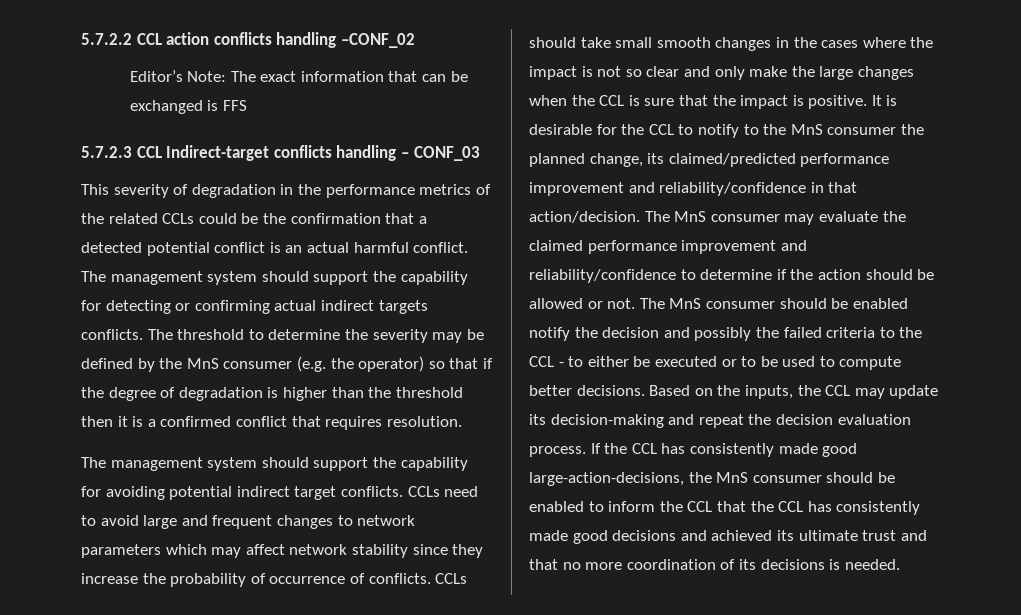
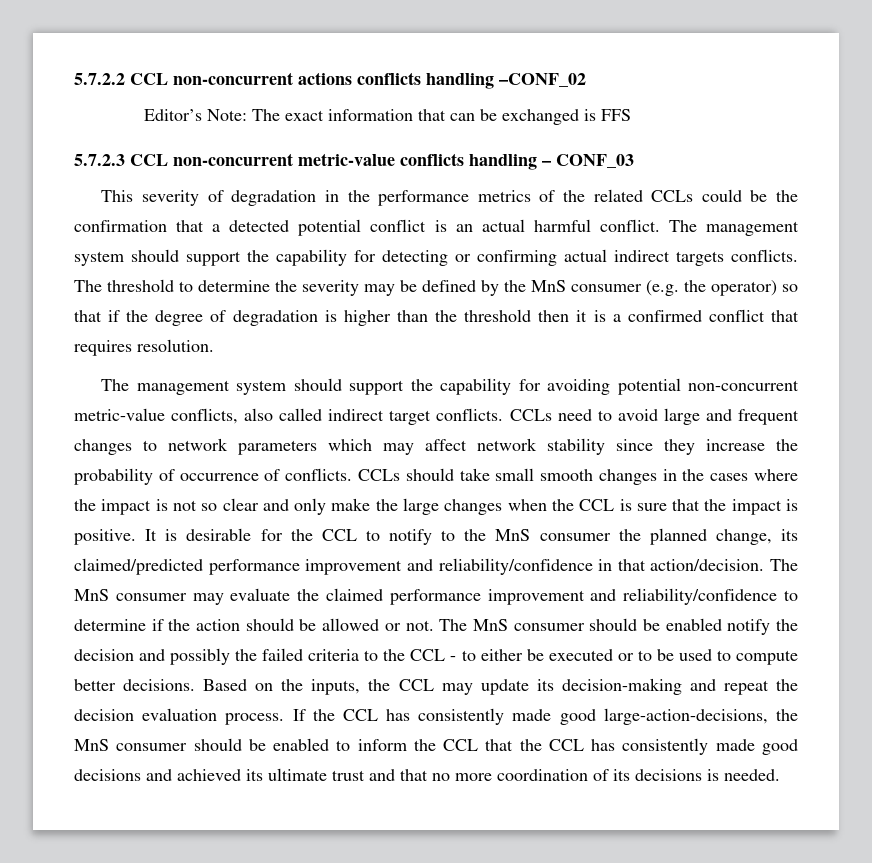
[166,32,210,45] action -> [173,72,352,85] non-concurrent actions
[166,145,270,161] Indirect-target -> [173,153,395,166] non-concurrent metric-value
(233, 493) none -> [688,380,800,391] [74,408,323,424] non-concurrent metric-value conflicts, also called

